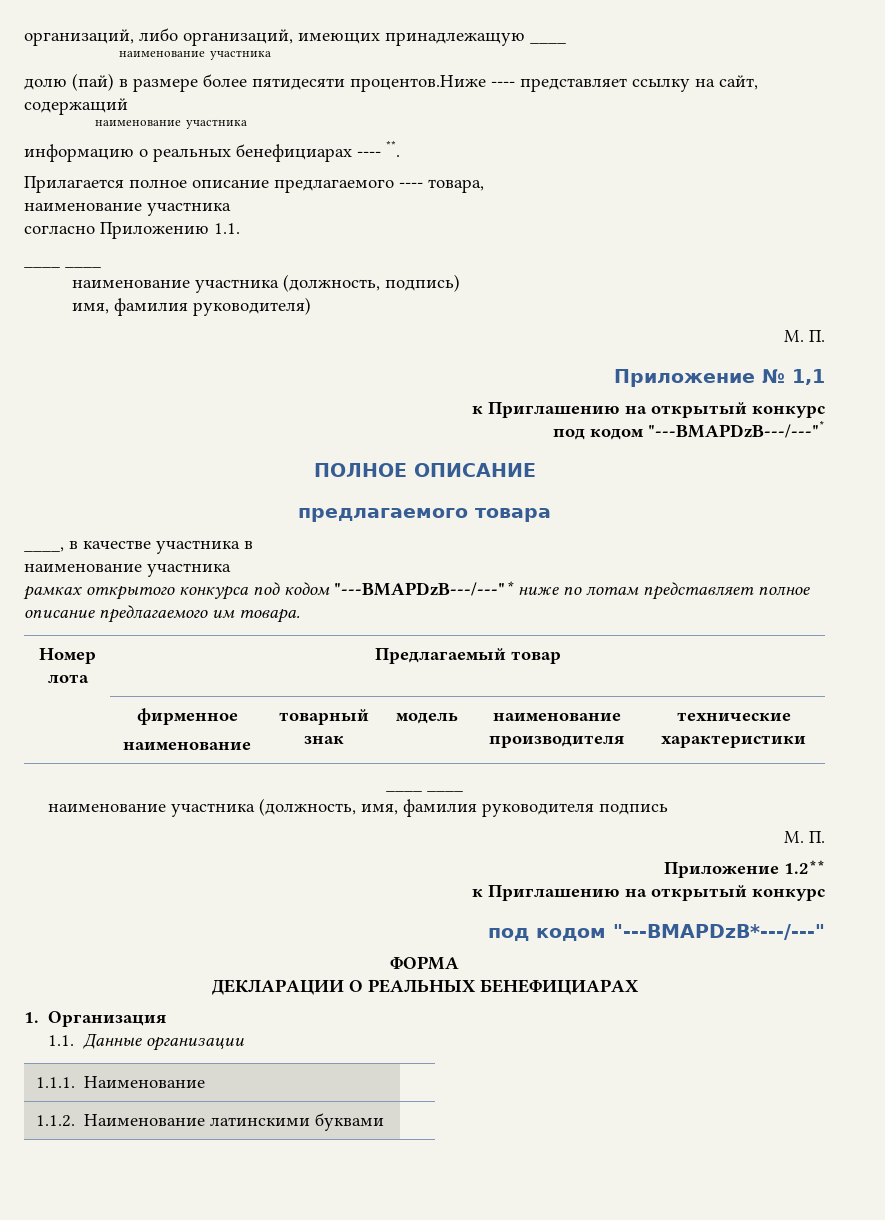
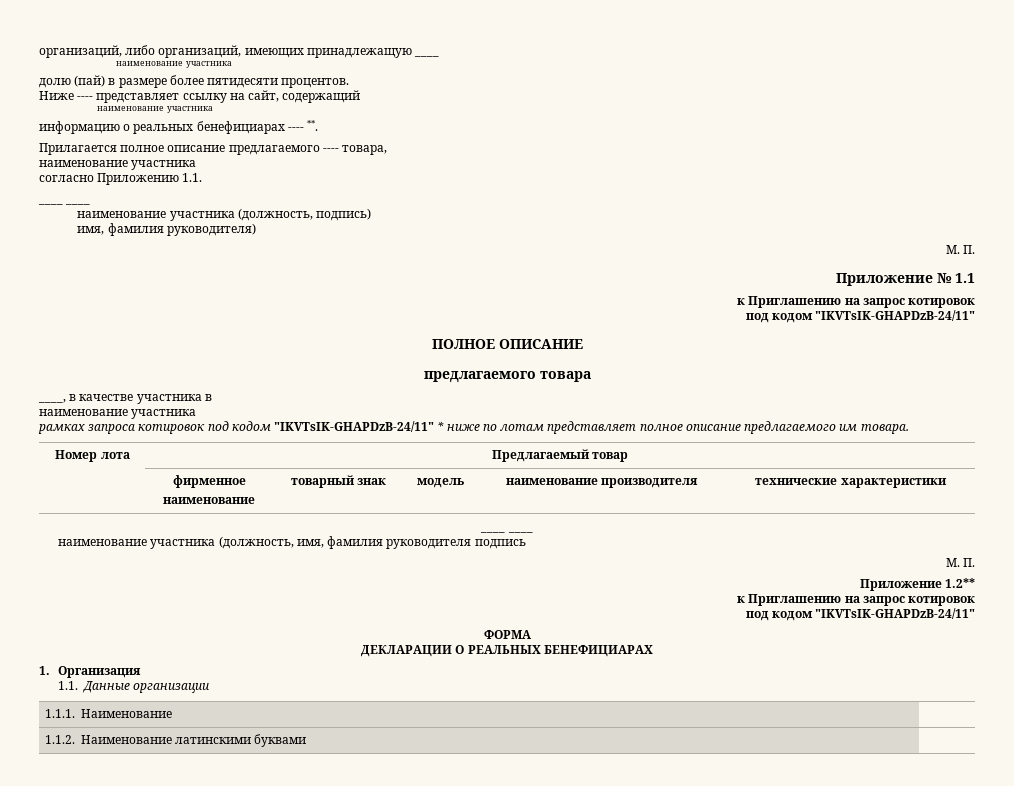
[350,75,486,92] процентов.Ниже -> [281,78,350,88] [39,91,74,100] процентов. // Ниже
[792,369,825,385] [472,402,825,418] [553,421,825,440] 1,1 // к Приглашению на открытый конкурс // под кодом "---BMAPDzB---/---"* -> [955,273,975,283] [737,296,975,308] [745,310,975,323] 1.1 // к Приглашению на запрос котировок // под кодом "IKVTsIK-GHAPDzB-24/11"
[86,581,514,600] открытого конкурса под кодом "---BMAPDzB---/---"* -> [88,421,445,434] запроса котировок под кодом "IKVTsIK-GHAPDzB-24/11" *
[651,885,825,901] [488,924,825,941] открытый конкурс // под кодом "---BMAPDzB*---/---" -> [862,596,975,606] [745,608,975,621] запрос котировок // под кодом "IKVTsIK-GHAPDzB-24/11"

